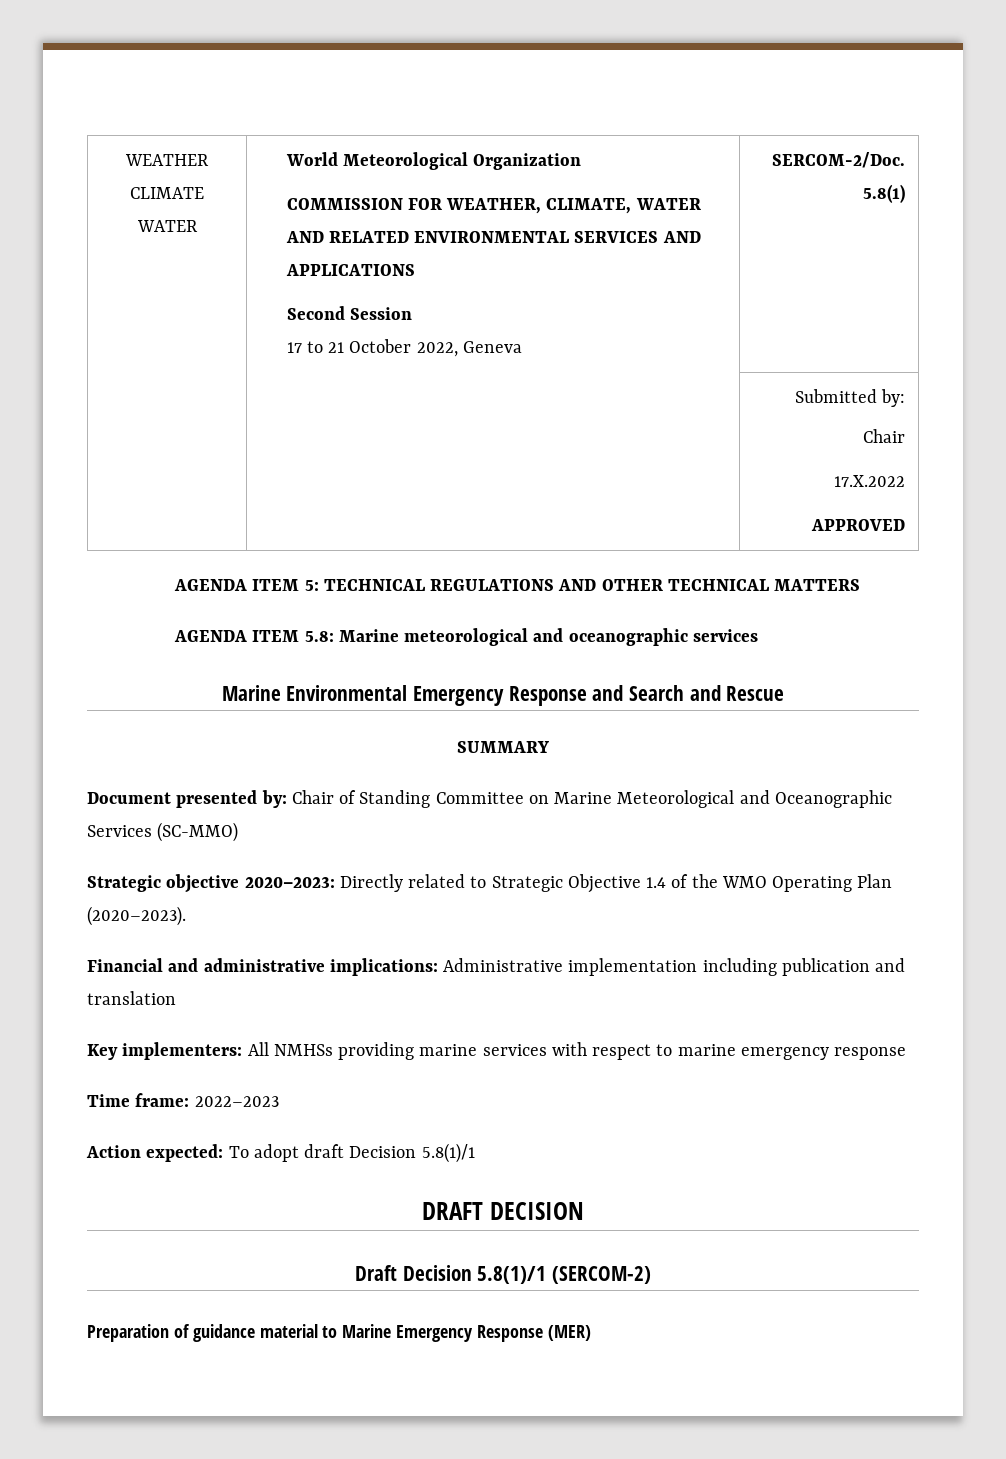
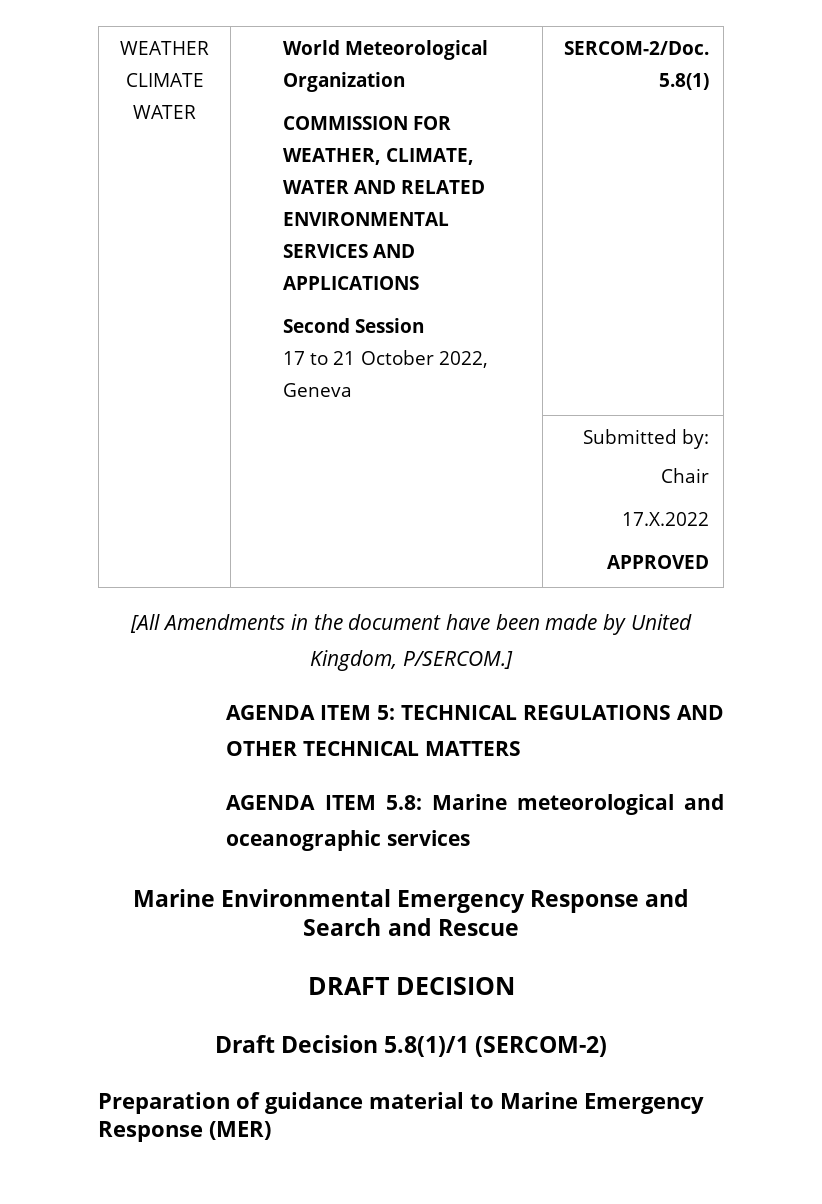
(905, 525) none -> [130,614,692,635] [310,650,513,671] // [All Amendments in the document have been made by United Kingdom, P/SERCOM.]
[457,741,549,753] [87,790,892,808] [87,822,239,842] [87,874,893,893] [87,906,186,926] [87,958,906,976] [87,991,176,1005] [87,1042,907,1060] [87,1093,279,1107] [86,1143,475,1163] // SUMMARY // Document presented by: Chair of Standing Committee on Marine Meteorological and Oceanographic Services (SC-MMO) // Strategic objective 2020–2023: Directly related to Strategic Objective 1.4 of the WMO Operating Plan (2020–2023). // Financial and administrative implications: Administrative implementation including publication and translation // Key implementers: All NMHSs providing marine services with respect to marine emergency response // Time frame: 2022–2023 // Action expected: To adopt draft Decision 5.8(1)/1 -> (519, 927) none

